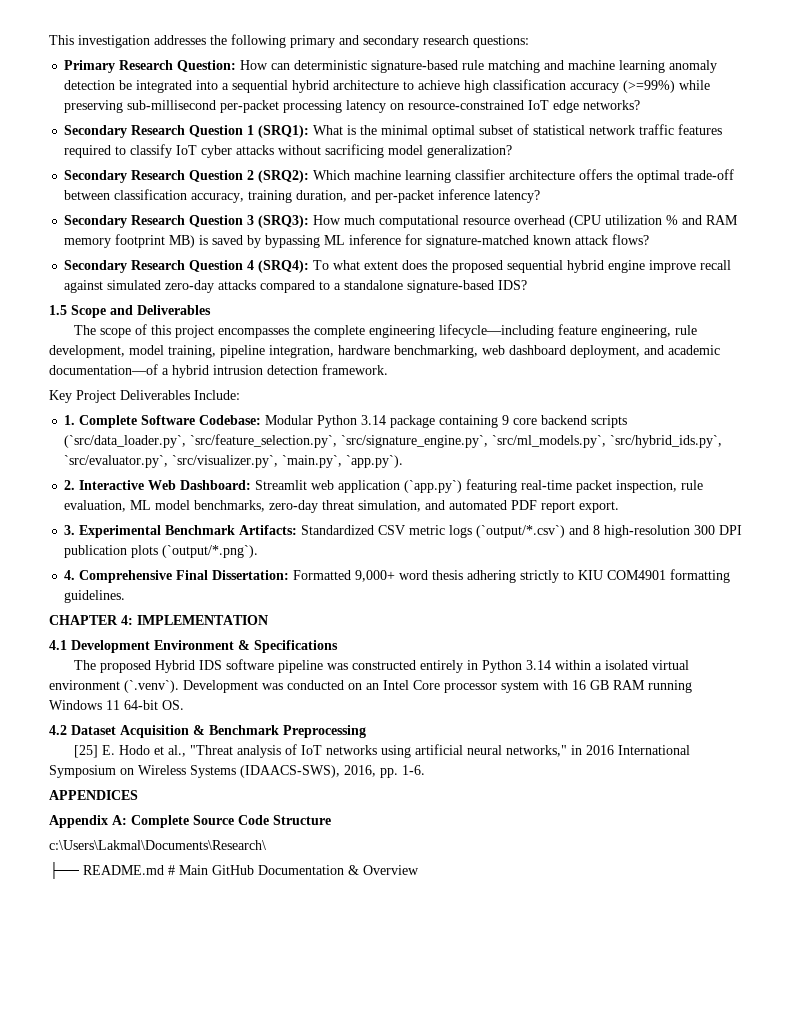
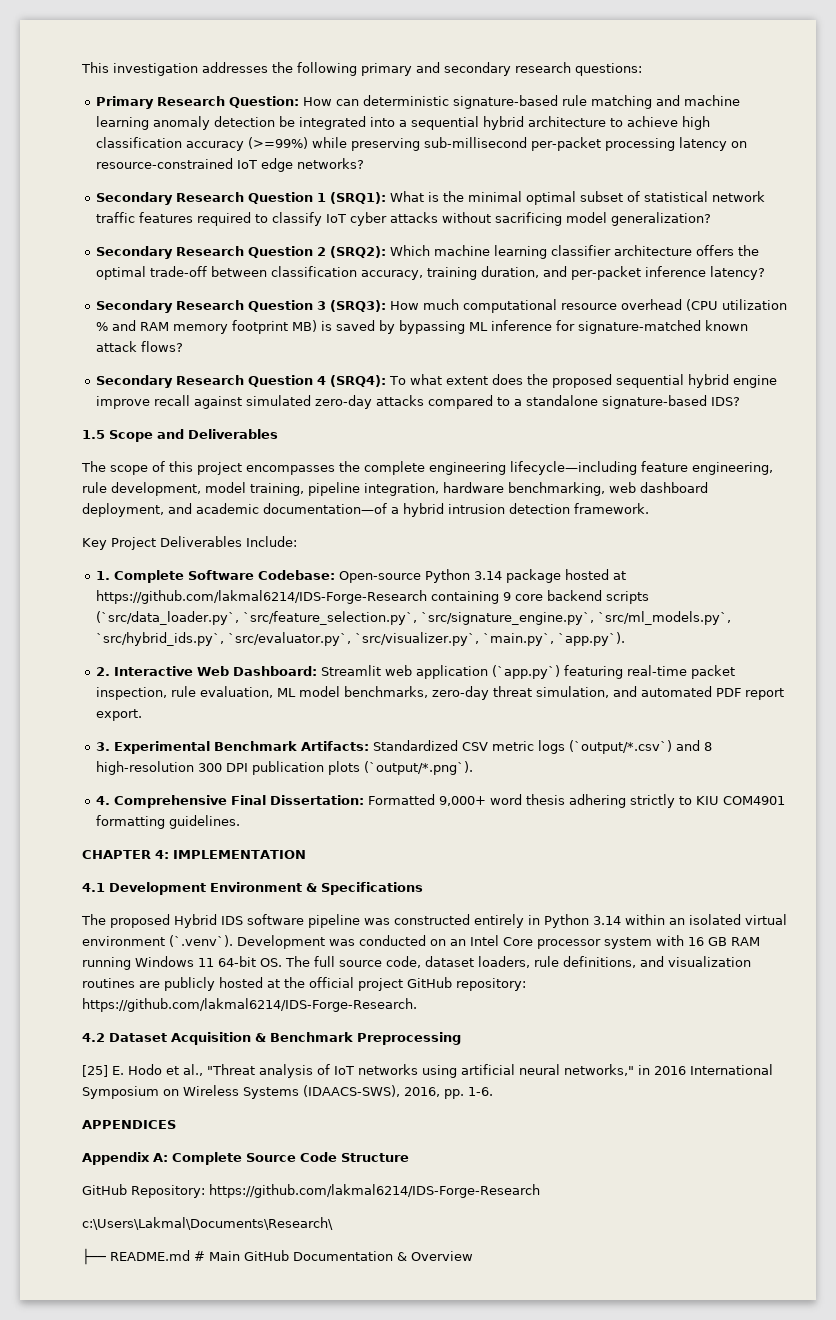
[265,415,314,425] Modular -> [339,571,422,583] Open-source
(436, 421) none -> [565,569,627,580] [96,590,428,604] hosted at https://github.com/lakmal6214/IDS-Forge-Research
[594,663,602,670] a -> [669,918,685,925] an
(184, 705) none -> [285,956,751,968] [82,977,526,991] [82,998,417,1012] The full source code, dataset loaders, rule definitions, and visualization routines are publicly hosted at the official project GitHub repository: https://github.com/lakmal6214/IDS-Forge-Research.
(331, 820) none -> [82,1184,540,1198] // GitHub Repository: https://github.com/lakmal6214/IDS-Forge-Research

